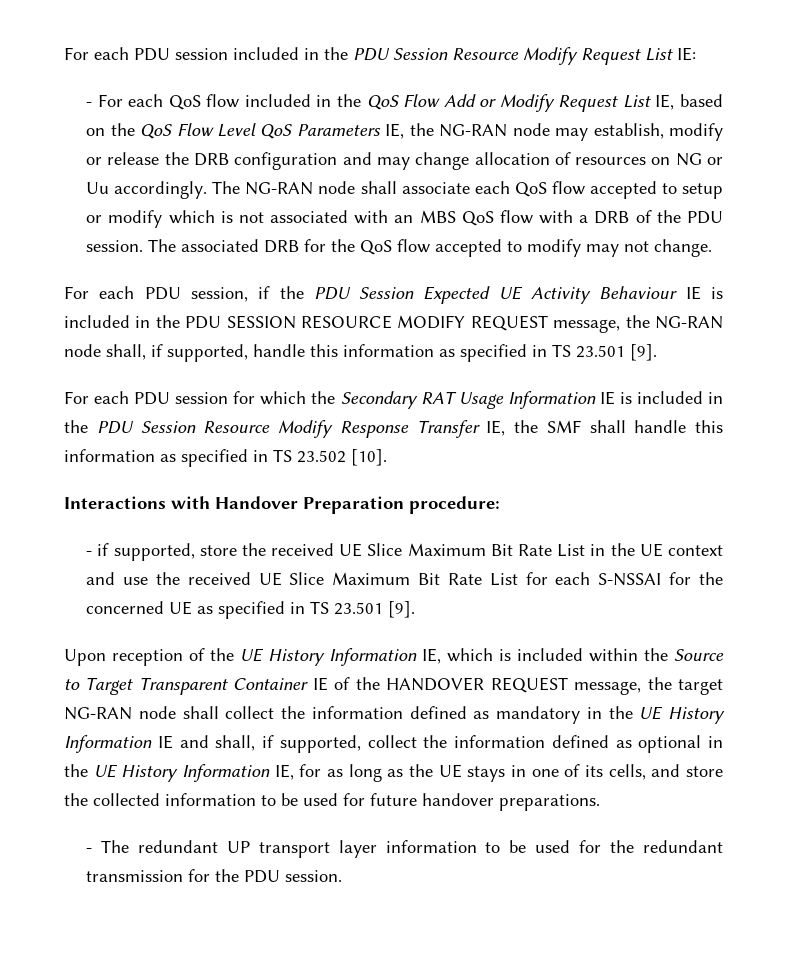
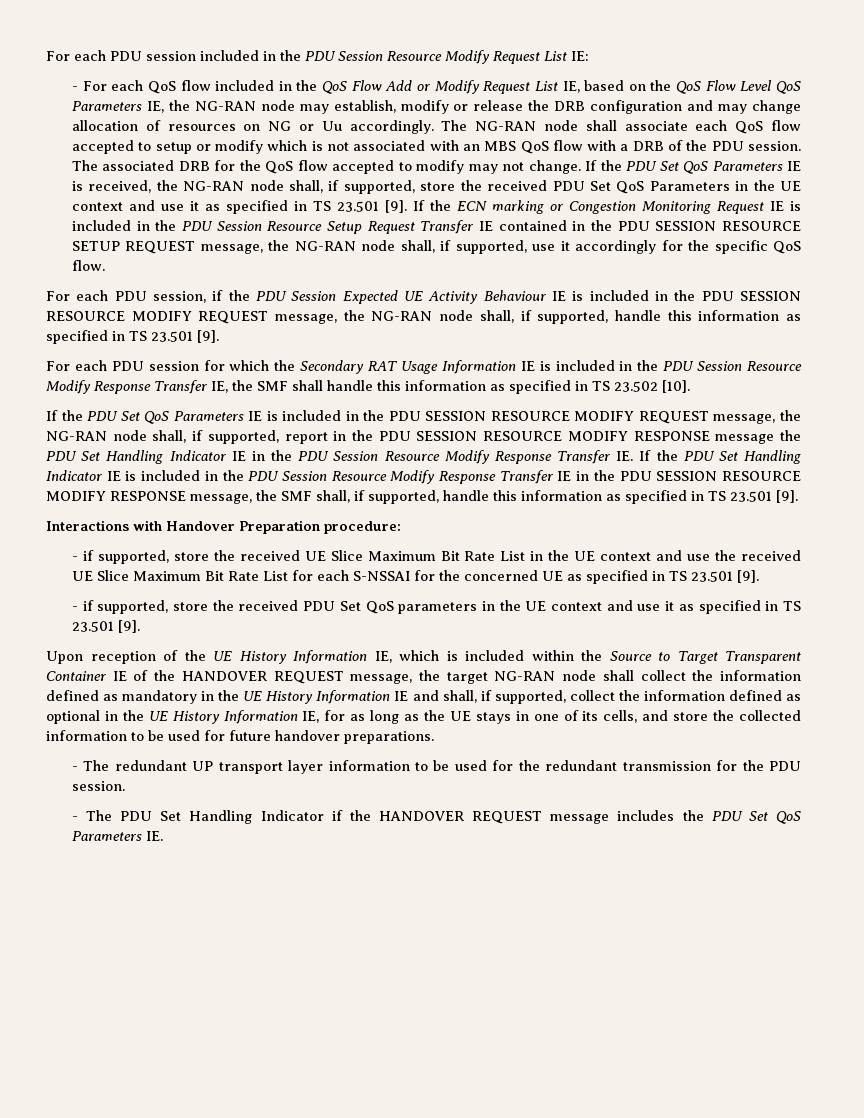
(713, 248) none -> [585,160,801,174] [71,180,801,194] [71,200,801,214] [71,220,802,234] [71,240,802,254] [71,260,105,271] If the PDU Set QoS Parameters IE is received, the NG-RAN node shall, if supported, store the received PDU Set QoS Parameters in the UE context and use it as specified in TS 23.501 [9]. If the ECN marking or Congestion Monitoring Request IE is included in the PDU Session Resource Setup Request Transfer IE contained in the PDU SESSION RESOURCE SETUP REQUEST message, the NG-RAN node shall, if supported, use it accordingly for the specific QoS flow.
(387, 457) none -> [46,410,801,424] [46,430,801,444] [46,450,801,464] [46,470,802,484] [46,490,798,504] // If the PDU Set QoS Parameters IE is included in the PDU SESSION RESOURCE MODIFY REQUEST message, the NG-RAN node shall, if supported, report in the PDU SESSION RESOURCE MODIFY RESPONSE message the PDU Set Handling Indicator IE in the PDU Session Resource Modify Response Transfer IE. If the PDU Set Handling Indicator IE is included in the PDU Session Resource Modify Response Transfer IE in the PDU SESSION RESOURCE MODIFY RESPONSE message, the SMF shall, if supported, handle this information as specified in TS 23.501 [9].
(416, 609) none -> [71,600,802,614] [71,620,140,633] // - if supported, store the received PDU Set QoS parameters in the UE context and use it as specified in TS 23.501 [9].
(343, 876) none -> [71,810,801,824] [71,831,163,841] // - The PDU Set Handling Indicator if the HANDOVER REQUEST message includes the PDU Set QoS Parameters IE.

